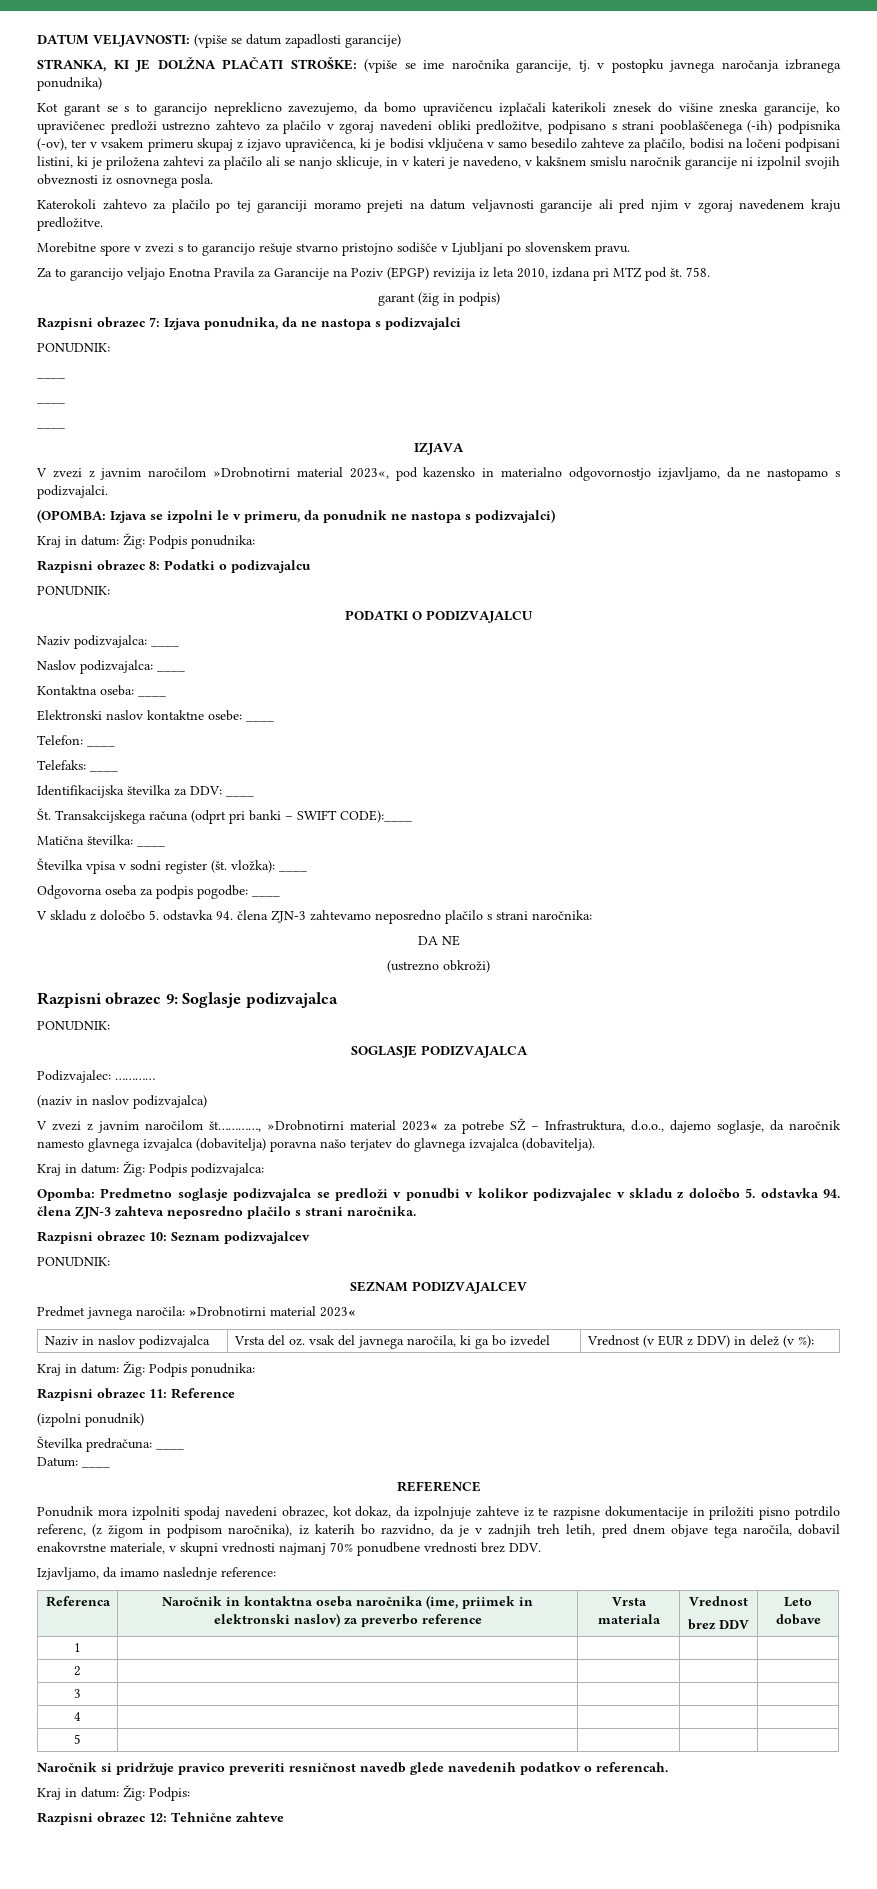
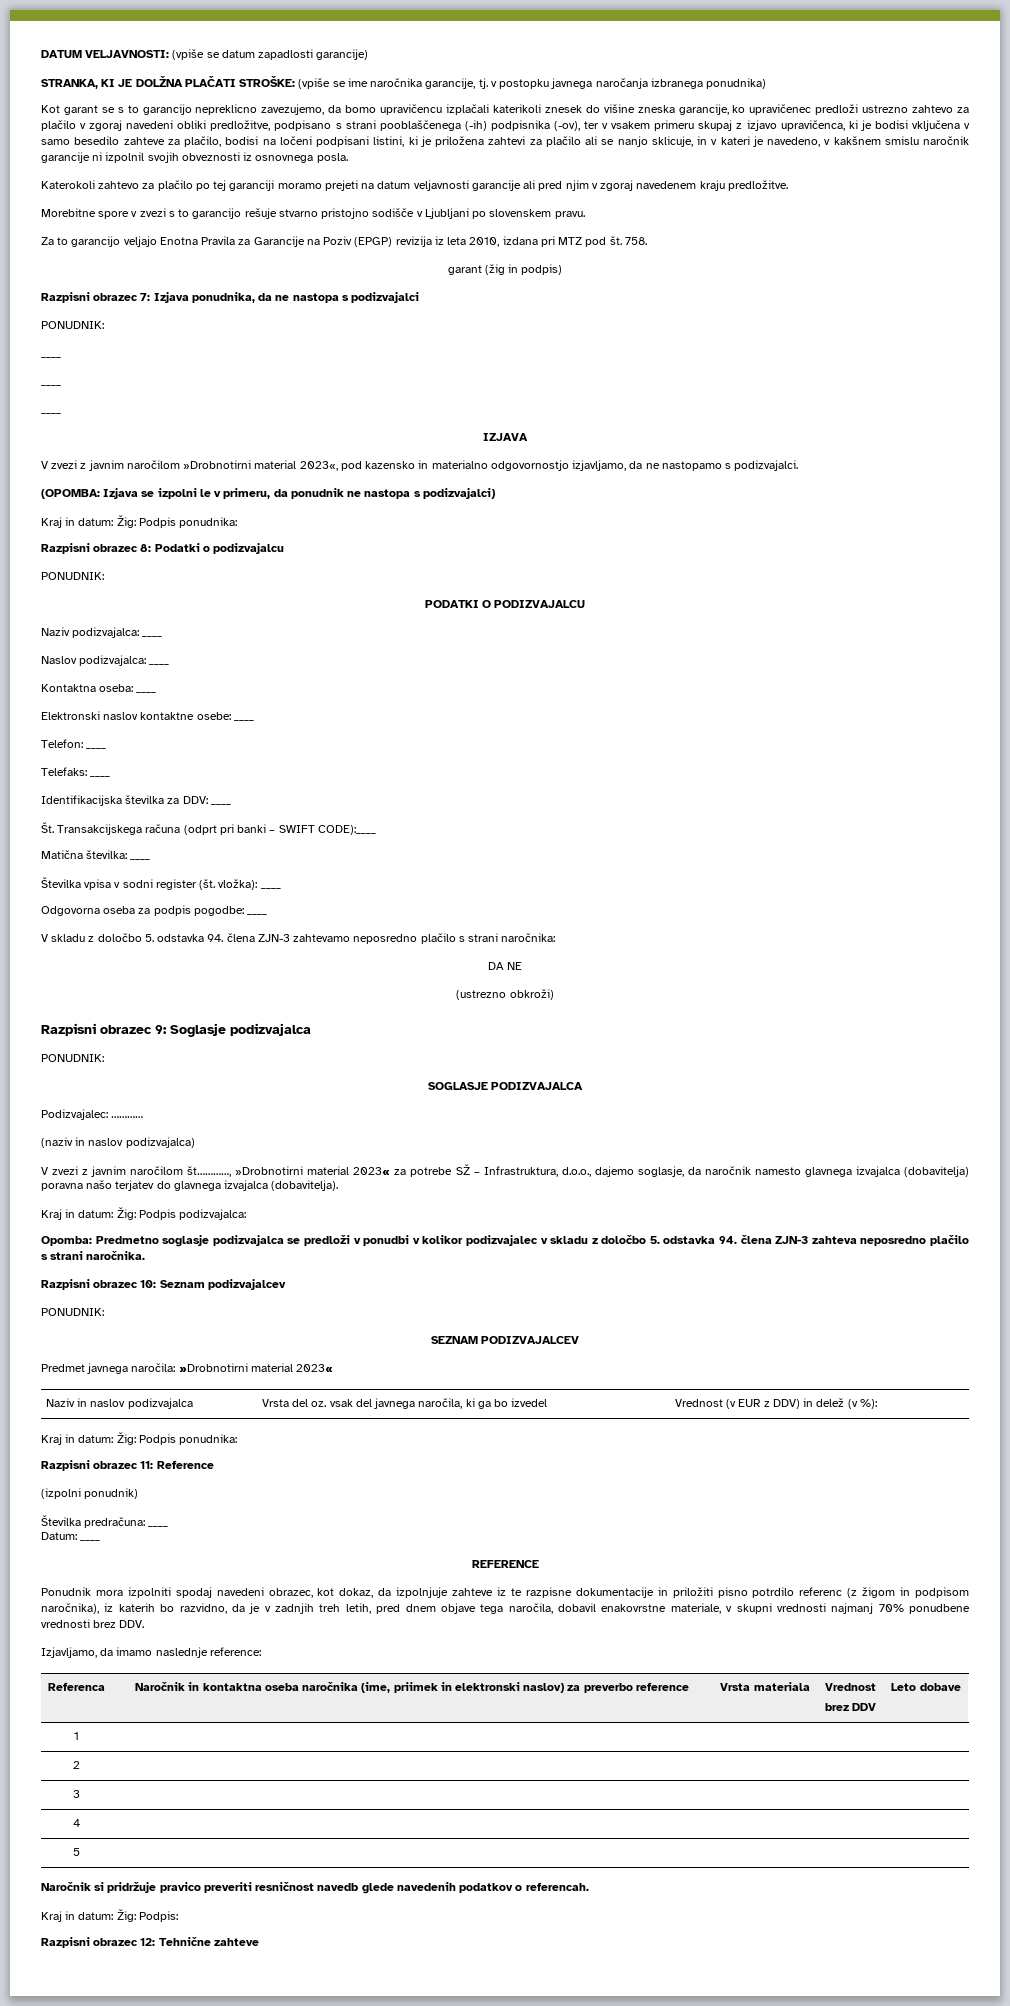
[37,1524,86,1536] referenc, -> [799,1587,843,1596] referenc

